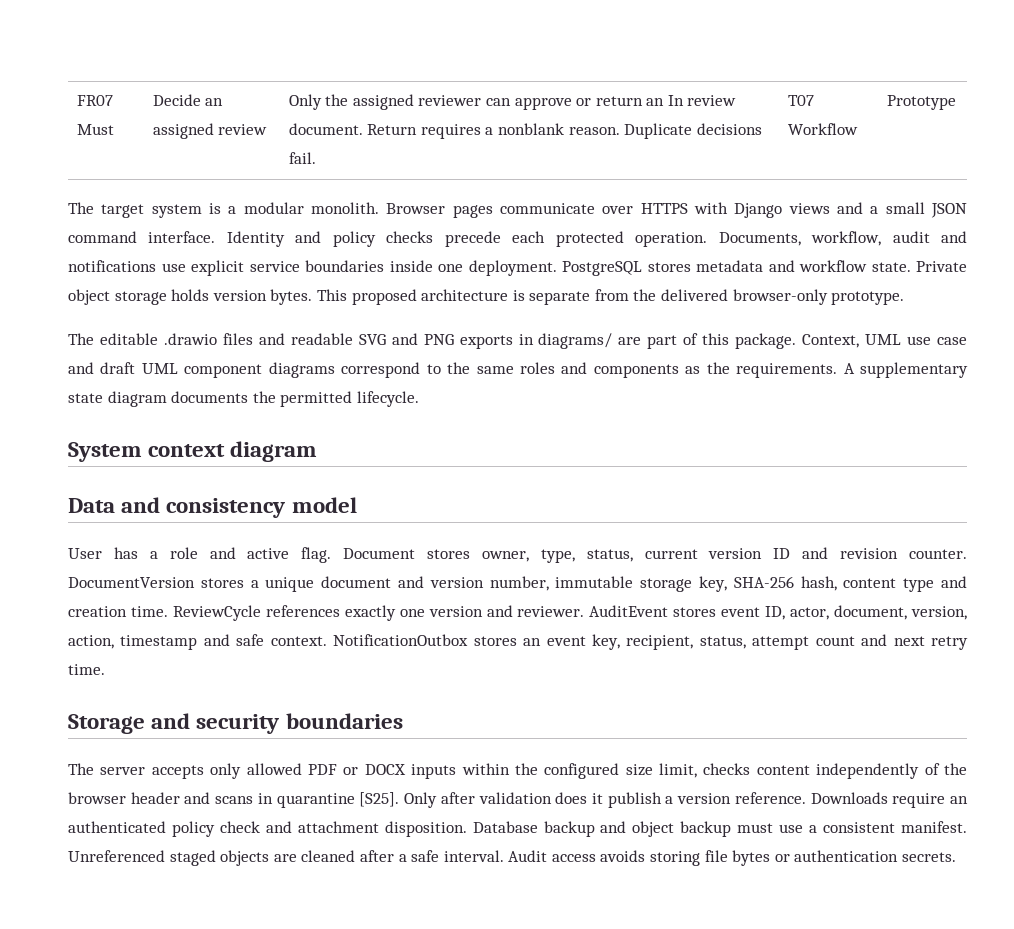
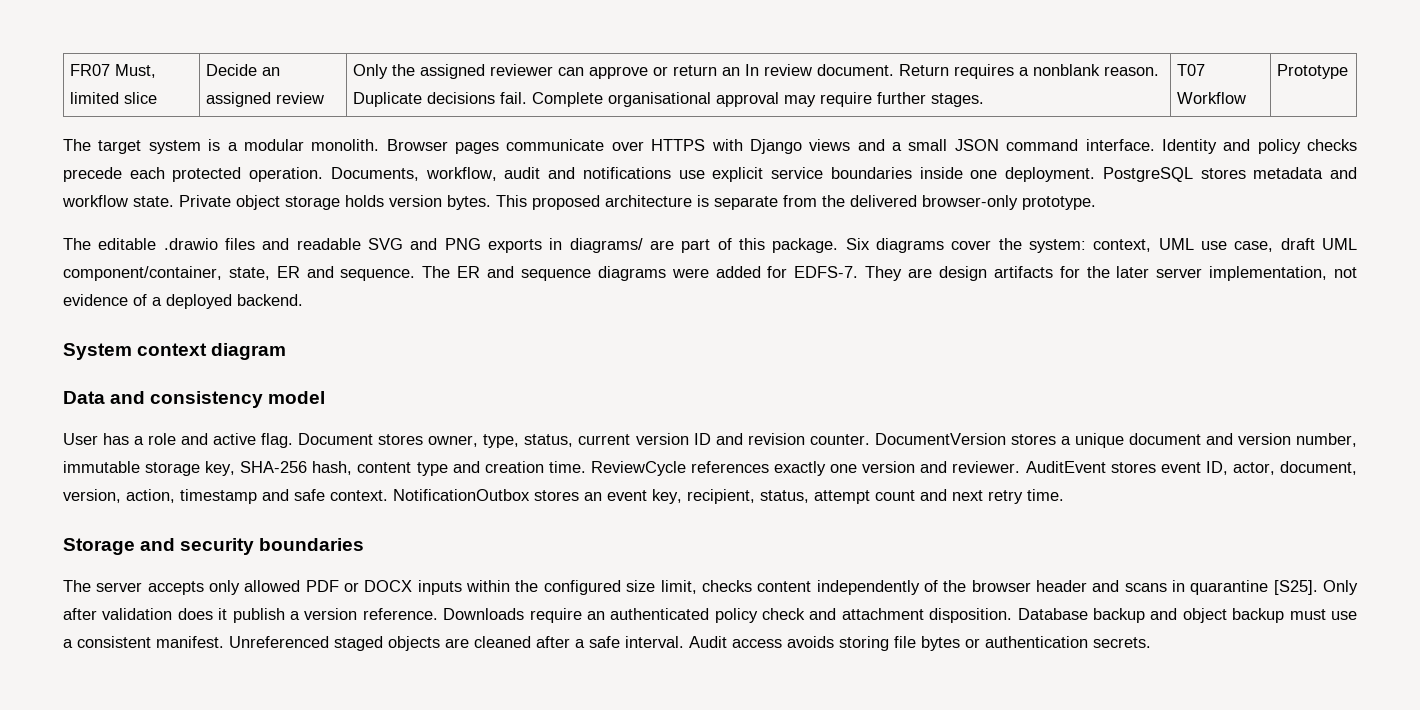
[76,124,114,135] Must -> [114,64,156,78] [69,92,157,104] Must, limited slice
(316, 158) none -> [531,92,984,107] Complete organisational approval may require further stages.
[802,334,968,348] [68,362,968,378] [68,391,419,407] Context, UML use case and draft UML component diagrams correspond to the same roles and components as the requirements. A supplementary state diagram documents the permitted lifecycle. -> [845,238,1357,253] [63,266,1357,281] [63,294,303,309] Six diagrams cover the system: context, UML use case, draft UML component/container, state, ER and sequence. The ER and sequence diagrams were added for EDFS-7. They are design artifacts for the later server implementation, not evidence of a deployed backend.

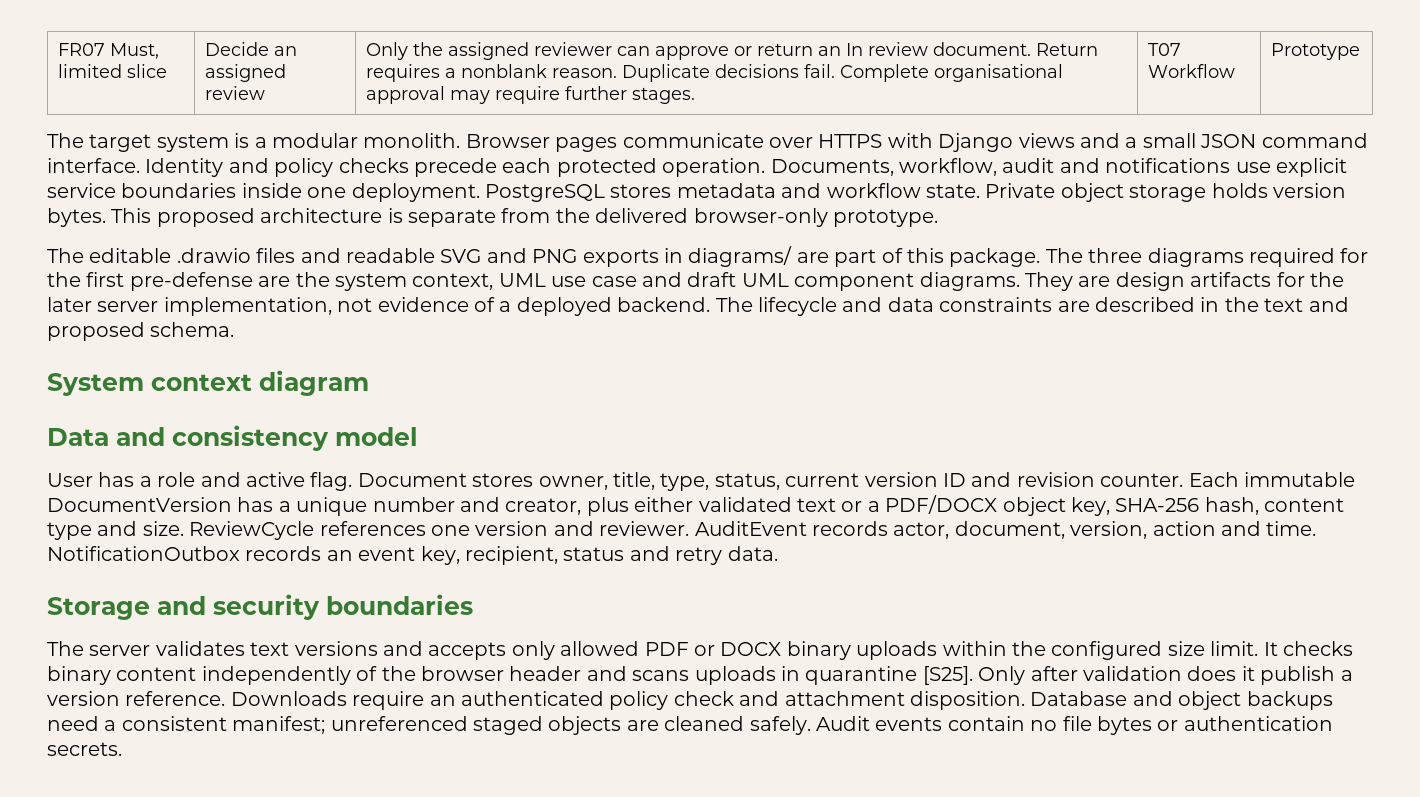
[845,238,1357,253] [63,266,859,281] Six diagrams cover the system: context, UML use case, draft UML component/container, state, ER and sequence. The ER and sequence diagrams were added for EDFS-7. -> [1045,248,1369,267] [47,272,1020,291] The three diagrams required for the first pre-defense are the system context, UML use case and draft UML component diagrams.
(303, 300) none -> [715,297,1349,316] [47,322,235,341] The lifecycle and data constraints are described in the text and proposed schema.
(479, 441) none -> [612,472,655,490] title,
[874,433,1357,448] [63,461,201,476] DocumentVersion stores a unique document and version number, immutable storage -> [1188,472,1355,487] [47,495,1066,516] Each immutable DocumentVersion has a unique number and creator, plus either validated text or a PDF/DOCX object
[484,461,586,473] creation time. -> [142,521,184,536] size.
[774,461,827,476] exactly -> (426, 528) none
[1110,461,1357,475] [63,489,1064,504] stores event ID, actor, document, version, action, timestamp and safe context. NotificationOutbox stores an event key, recipient, status, attempt count and next retry time. -> [811,521,1317,539] [47,546,778,565] records actor, document, version, action and time. NotificationOutbox records an event key, recipient, status and retry data.
(143, 587) none -> [155,641,423,656] validates text versions and
[417,580,462,595] inputs -> [786,641,938,660] binary uploads
[660,580,752,594] limit, checks -> [1210,641,1353,656] [47,666,111,685] limit. It checks binary
(1167, 587) none -> [694,666,776,685] uploads
[1093,608,1146,623] backup -> (1128, 698) none
[1232,608,1357,623] [63,636,889,651] backup must use a consistent manifest. Unreferenced staged objects are cleaned after a safe interval. Audit access avoids storing -> [1246,691,1333,710] [47,716,1058,735] backups need a consistent manifest; unreferenced staged objects are cleaned safely. Audit events contain no

